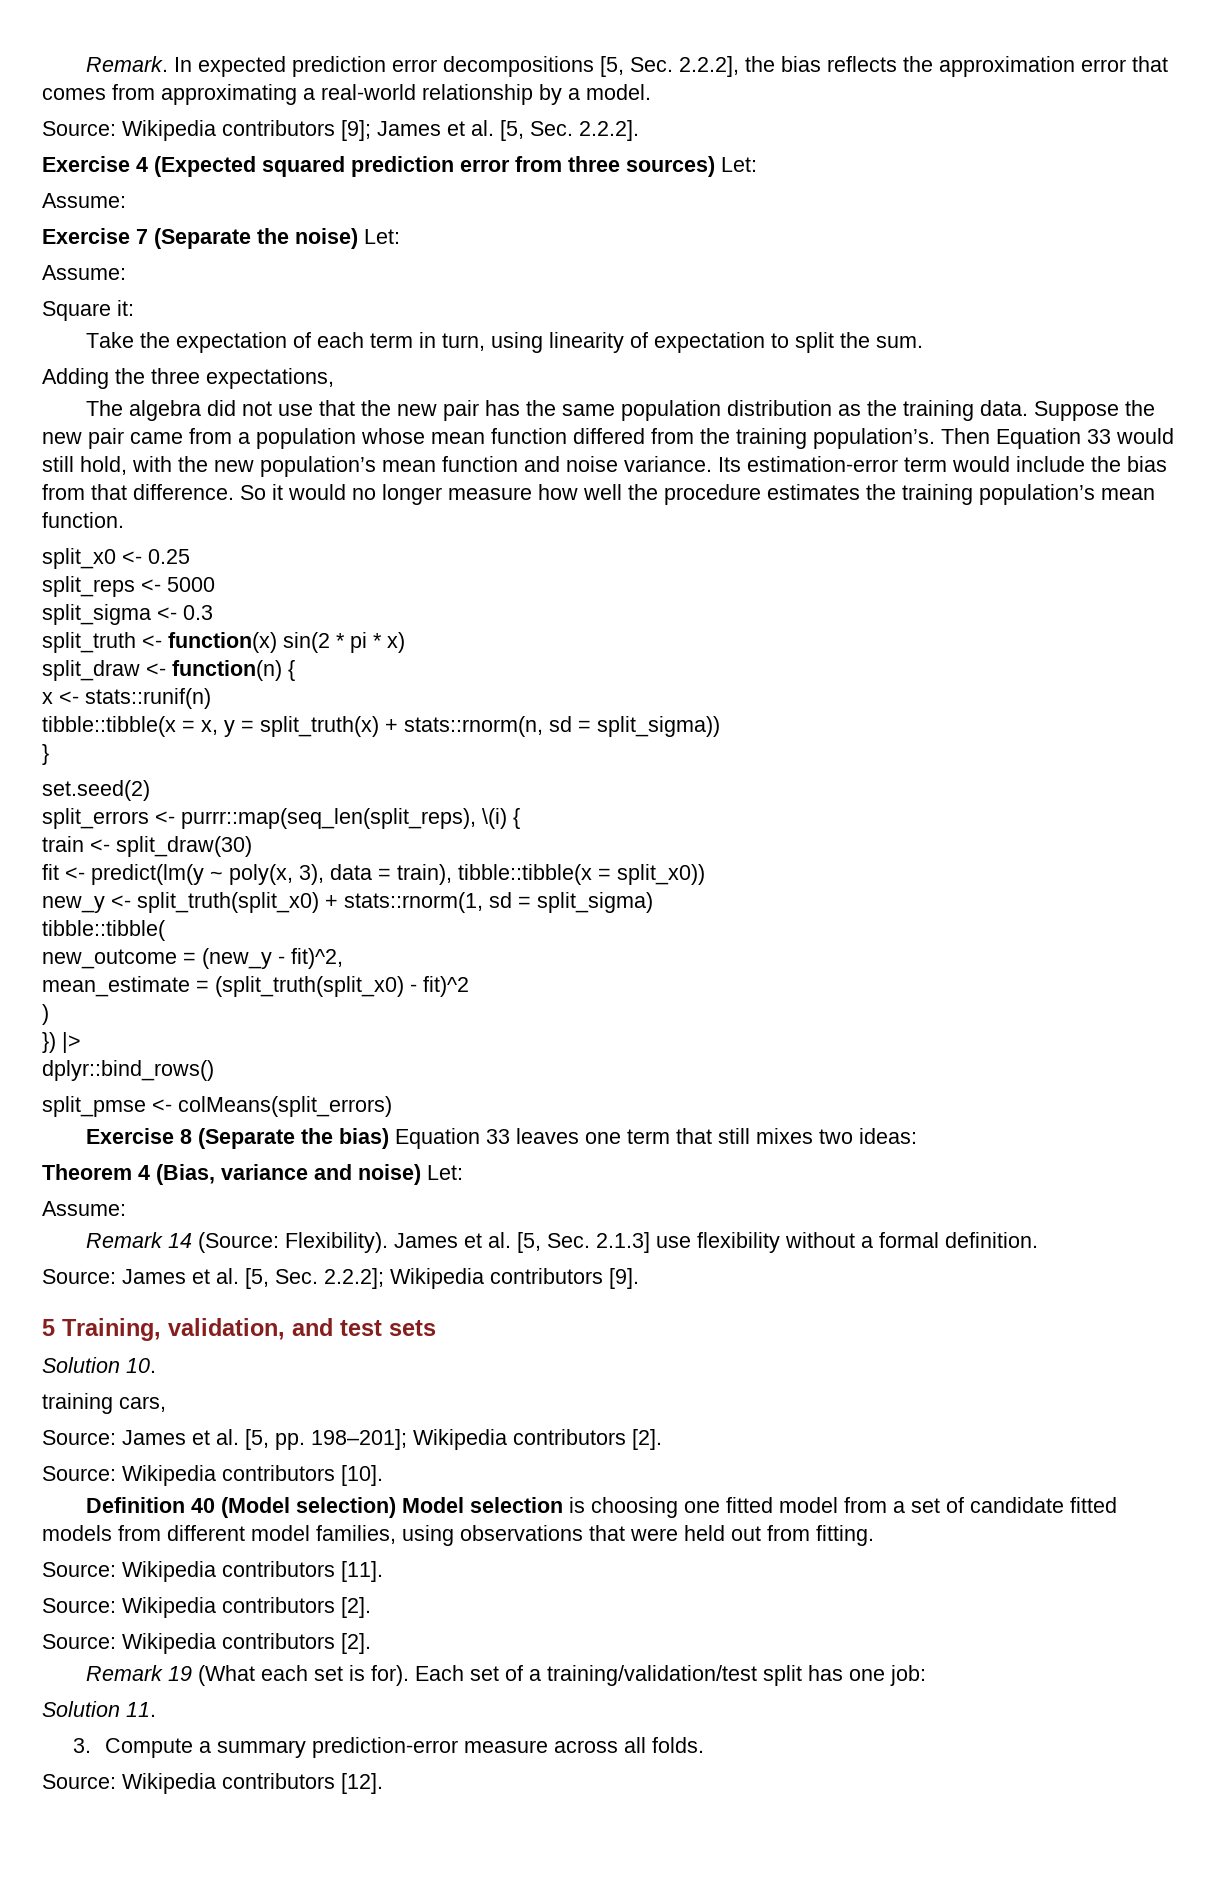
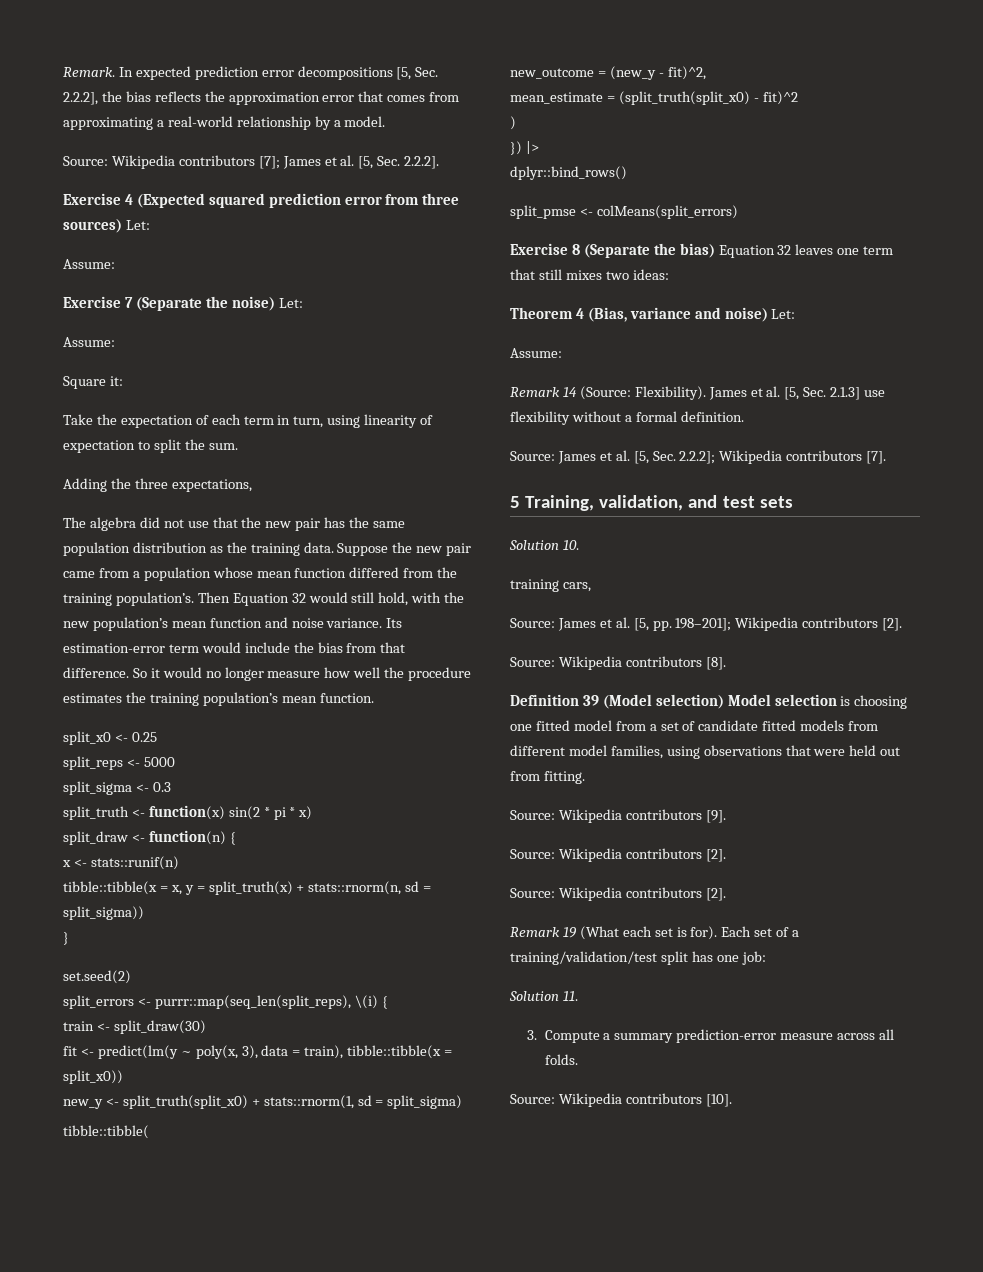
[341,120,371,141] [9]; -> [258,156,280,169] [7];
[1087,429,1111,444] 33 -> [291,593,306,603] 32
[486,1129,511,1144] 33 -> [777,245,792,255] 32
[609,1268,639,1289] [9]. -> [866,451,887,464] [7].
[341,1465,383,1486] [10]. -> [705,657,726,670] [8].
[191,1498,216,1513] 40 -> [582,695,599,706] 39
[341,1561,383,1582] [11]. -> [705,810,726,823] [9].
[341,1773,383,1794] [12]. -> [705,1094,732,1107] [10].

